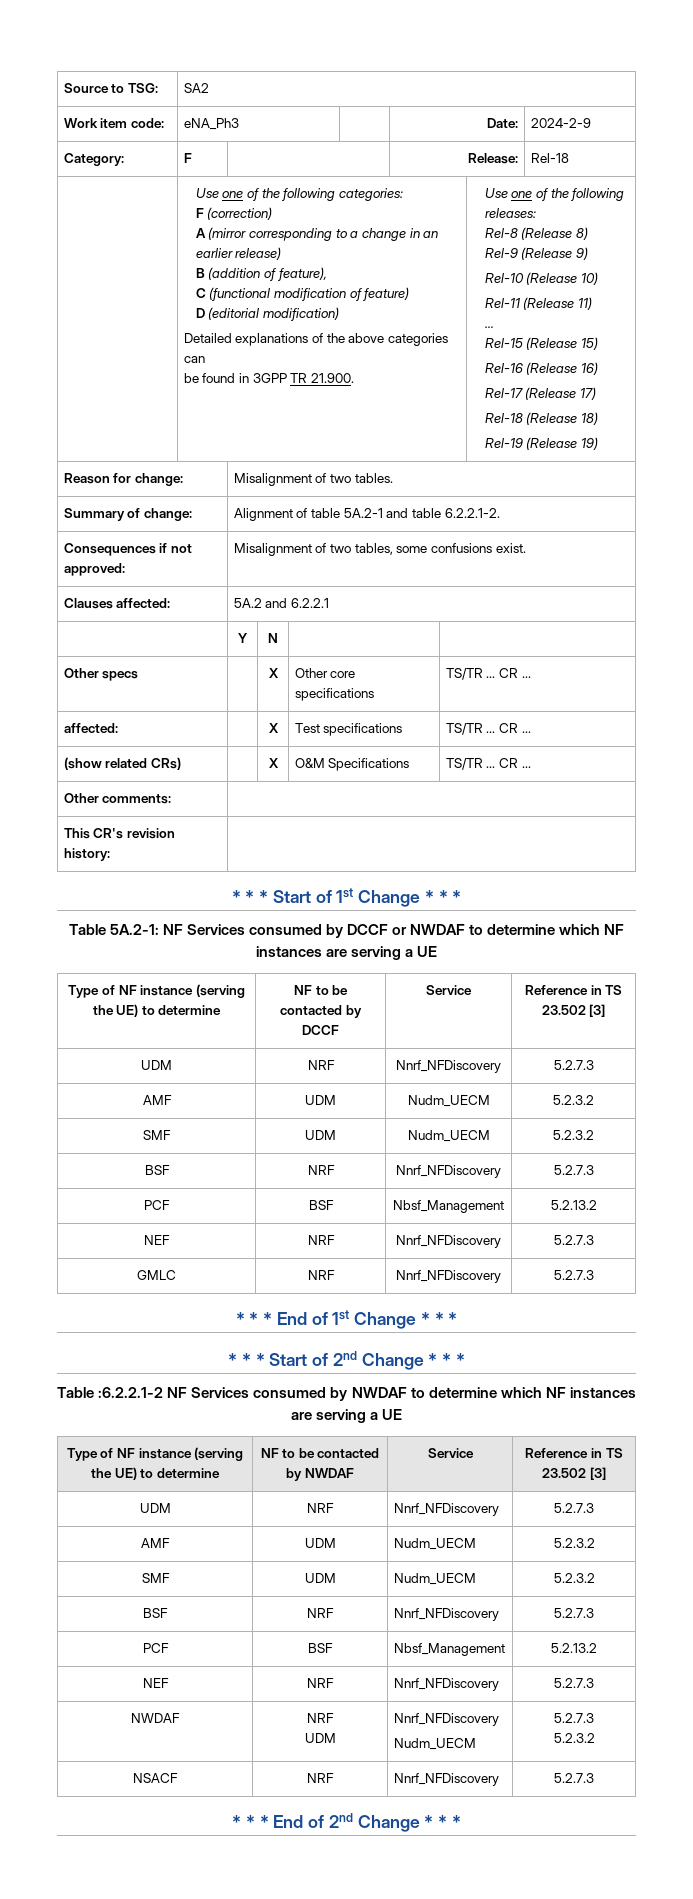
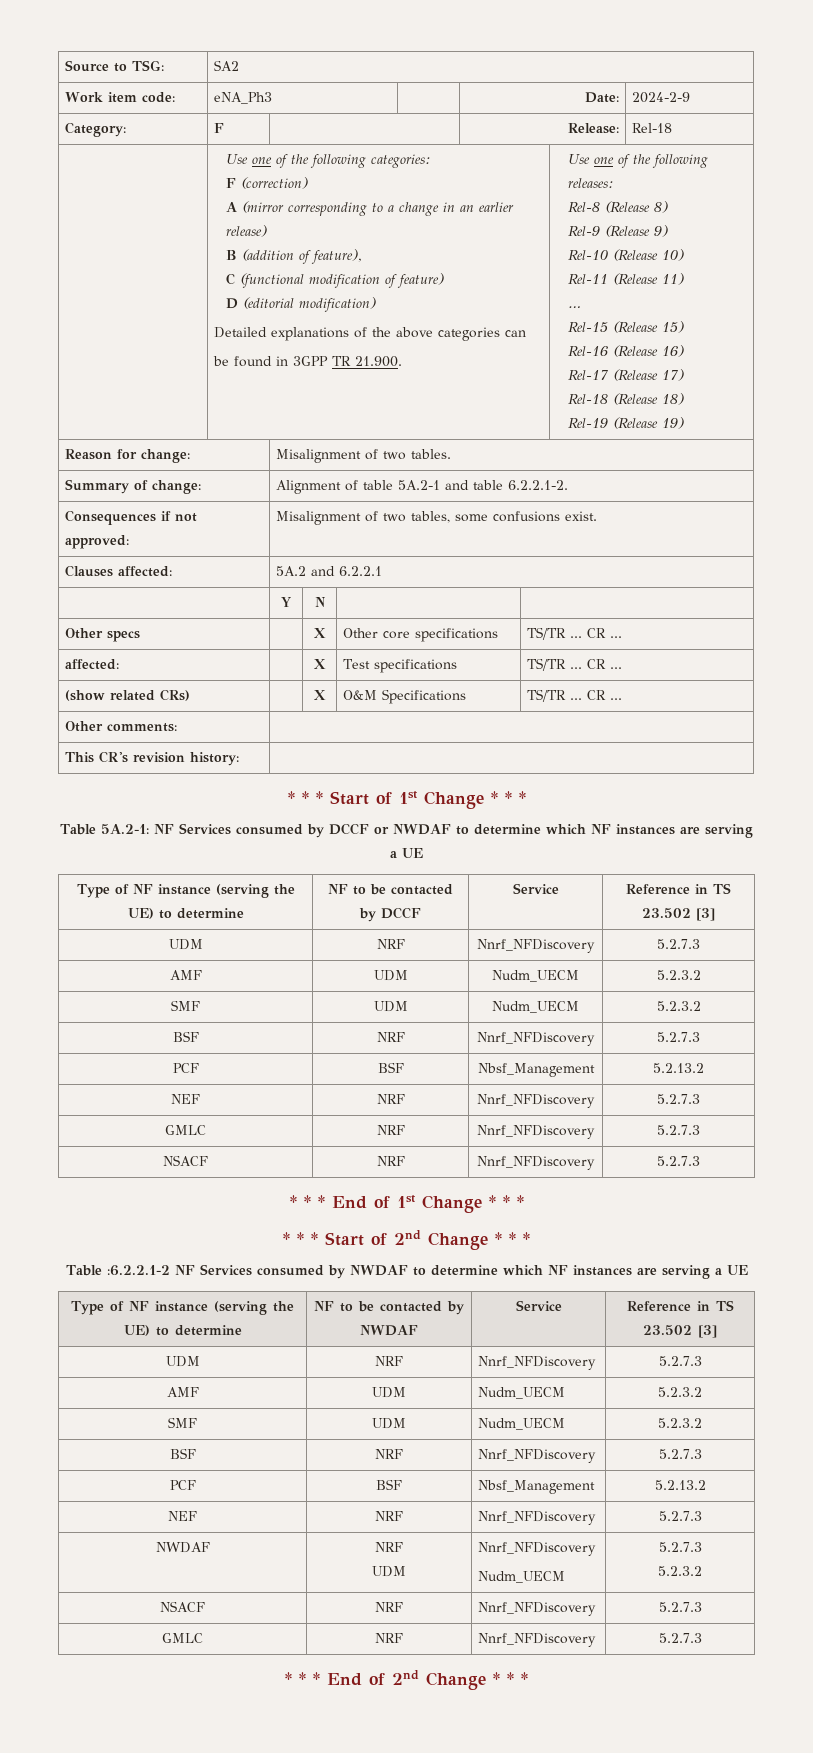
(594, 1275) none -> [163,1155,208,1166] [376,1156,405,1166] [476,1156,595,1170] [657,1156,700,1166] // NSACF | NRF | Nnrf_NFDiscovery | 5.2.7.3
(594, 1778) none -> [162,1633,203,1643] [375,1633,403,1643] [478,1633,597,1647] [658,1633,702,1643] // GMLC | NRF | Nnrf_NFDiscovery | 5.2.7.3

